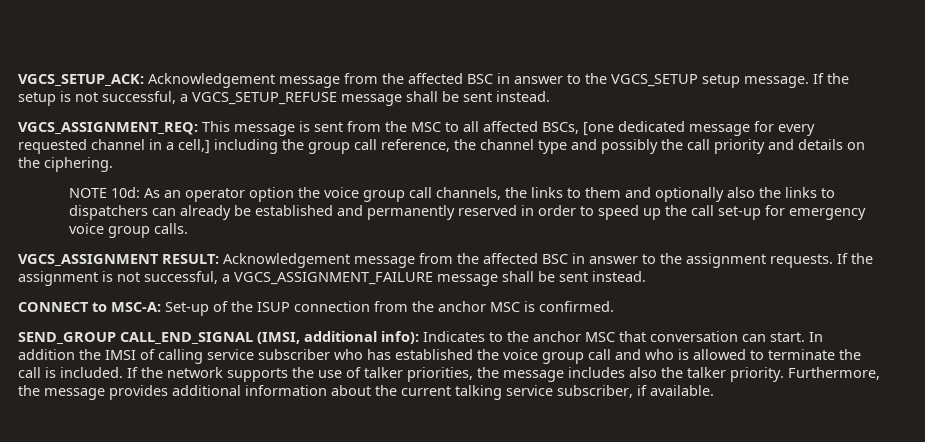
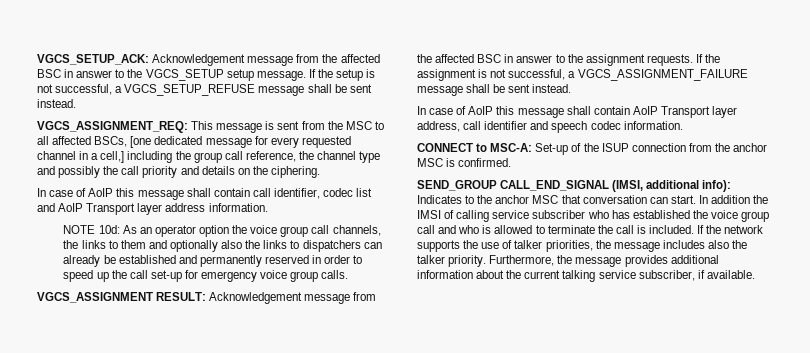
(113, 164) none -> [37,188,373,200] [37,203,268,215] // In case of AoIP this message shall contain call identifier, codec list and AoIP Transport layer address information.
(646, 276) none -> [417,106,738,118] [417,121,683,133] // In case of AoIP this message shall contain AoIP Transport layer address, call identifier and speech codec information.

